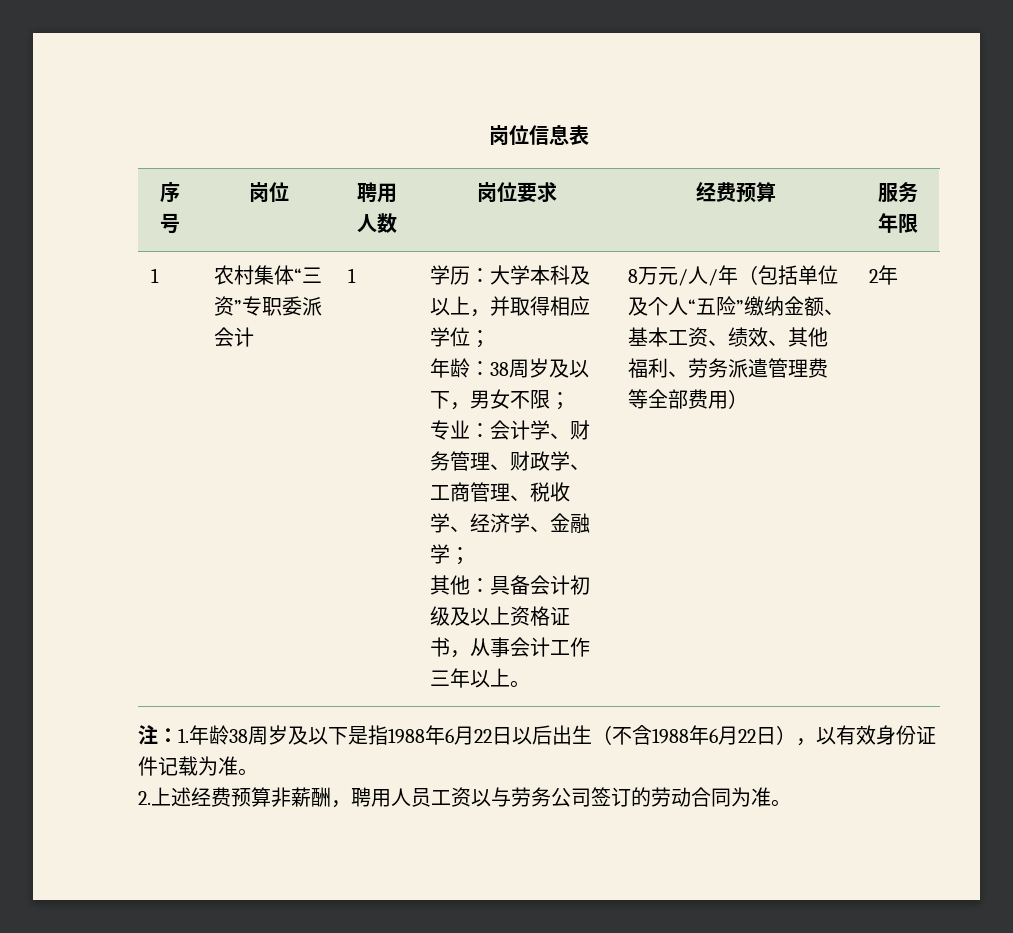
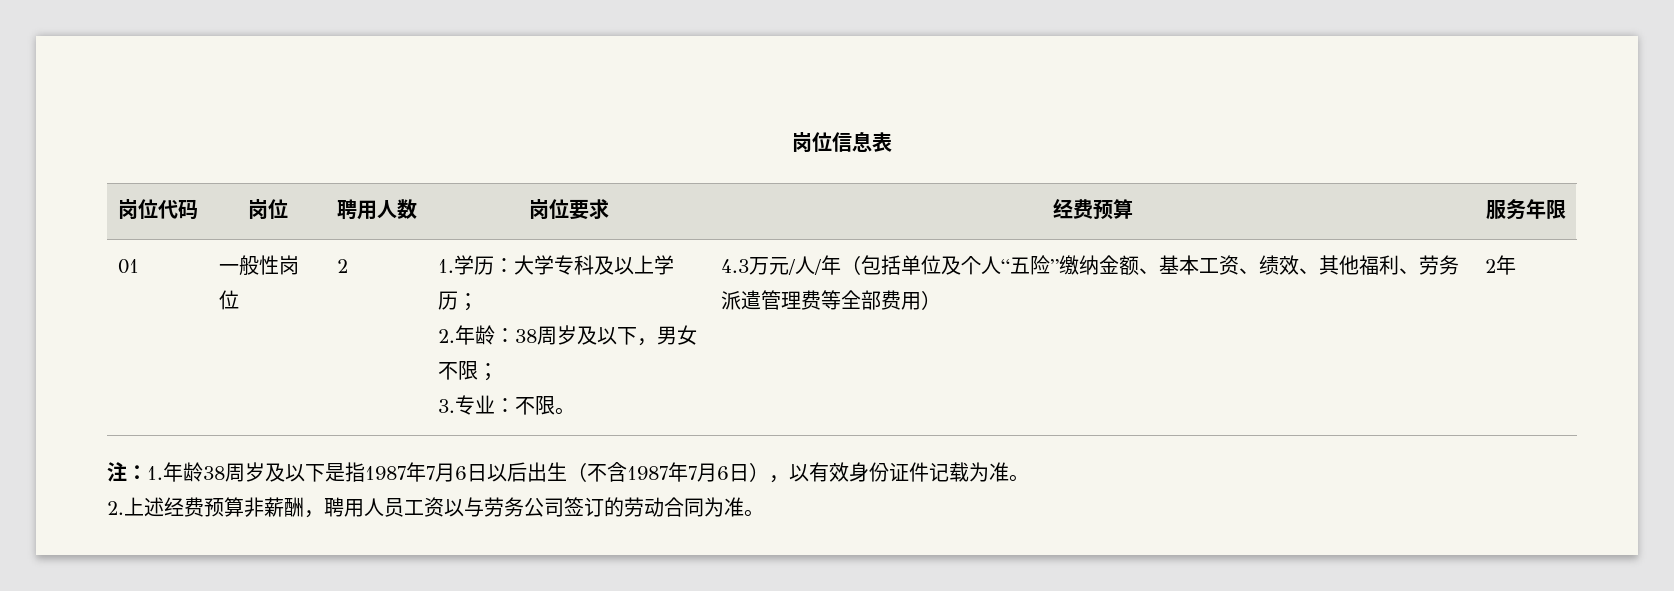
[160,182,180,203] [160,213,180,234] 序号 -> [118,199,198,220] 岗位代码
[150,268,159,283] [213,265,322,285] [213,296,322,316] [213,327,254,347] [347,268,356,283] 1 | 农村集体“三资”专职委派会计 | 1 | -> [117,259,139,274] [218,255,299,275] [218,290,239,310] [336,259,348,273] [437,259,454,273] 01 | 一般性岗位 | 2 | 1.
[529,265,550,285] 本 -> [553,255,574,275] 专
[469,296,590,317] [429,327,490,348] ，并取得相应学位； // -> [653,255,674,275] [437,291,478,311] [437,329,455,343] 学历； // 2.
[429,420,590,440] [429,451,590,471] [429,482,570,502] [429,513,590,533] [429,544,470,565] [429,575,590,595] [429,606,570,626] [429,637,590,658] [429,668,510,688] 专业：会计学、财务管理、财政学、工商管理、税收学、经济学、金融学； // 其他：具备会计初级及以上资格证书，从事会计工作三年以上 -> [437,395,555,415] 3.专业：不限
[627,269,638,283] 8 -> [720,259,749,273] 4.3
[388,725,756,745] 1988年6月22日以后出生（不含1988年6月22 -> [365,462,729,482] 1987年7月6日以后出生（不含1987年7月6

